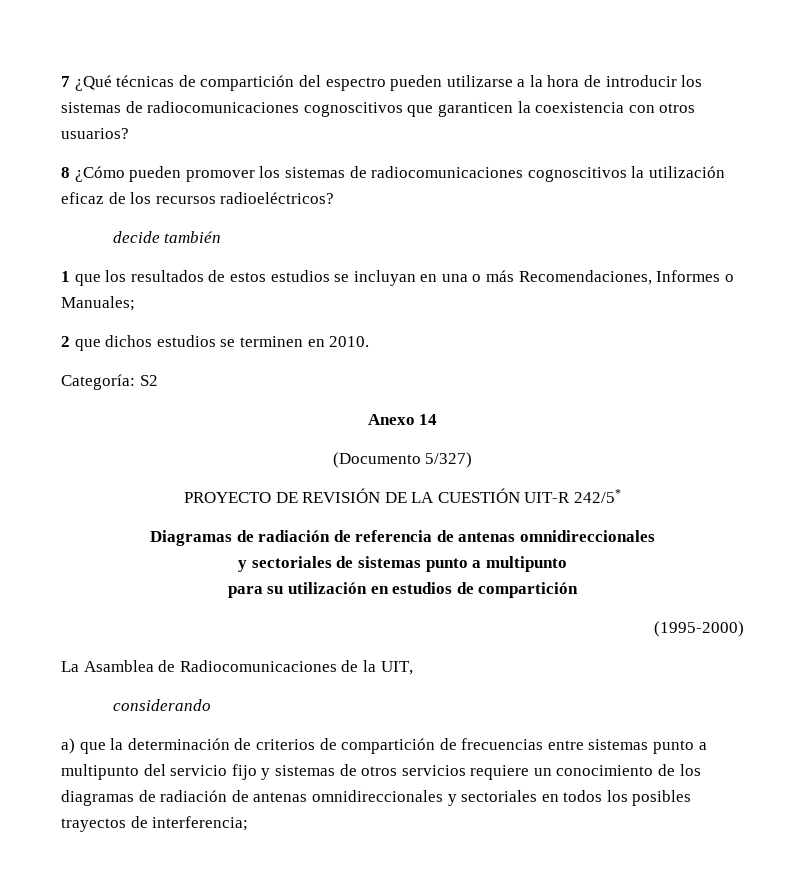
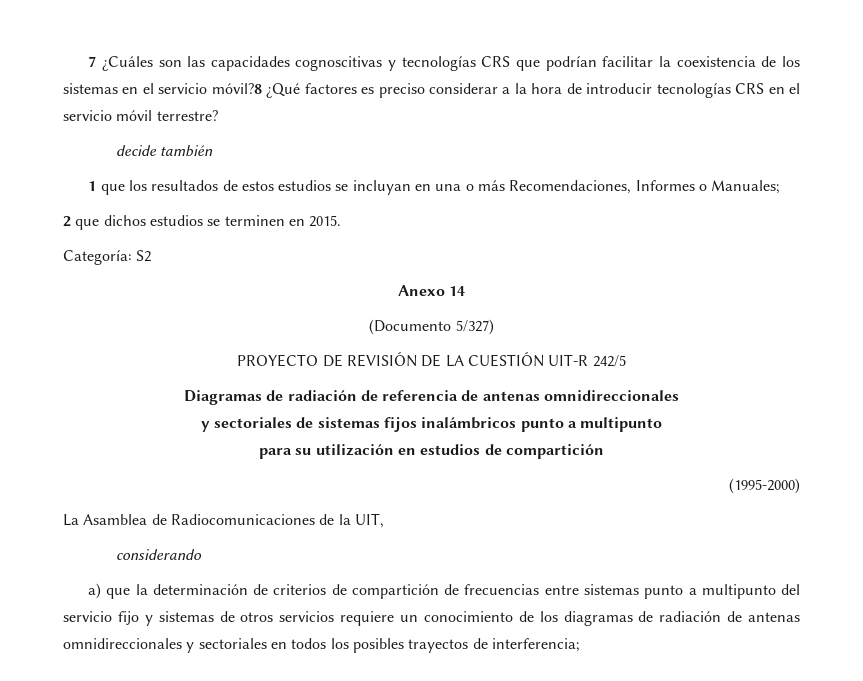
[74,75,513,91] ¿Qué técnicas de compartición del espectro pueden utilizarse -> [101,56,801,71] [63,83,499,98] ¿Cuáles son las capacidades cognoscitivas y tecnologías CRS que podrían facilitar la coexistencia de los sistemas en el servicio móvil?8 ¿Qué factores es preciso considerar
[681,75,703,87] [61,101,696,117] [61,128,129,139] [61,166,725,182] [61,192,335,204] los sistemas de radiocomunicaciones cognoscitivos que garanticen la coexistencia con otros usuarios? // 8 ¿Cómo pueden promover los sistemas de radiocomunicaciones cognoscitivos la utilización eficaz de los recursos radioeléctricos? -> [656,83,801,98] [63,110,218,121] tecnologías CRS en el servicio móvil terrestre?
[329,336,370,347] 2010. -> [309,215,342,227] 2015.
[574,489,622,503] 242/5* -> [592,355,626,367] 242/5
(421, 562) none -> [384,417,517,432] fijos inalámbricos

